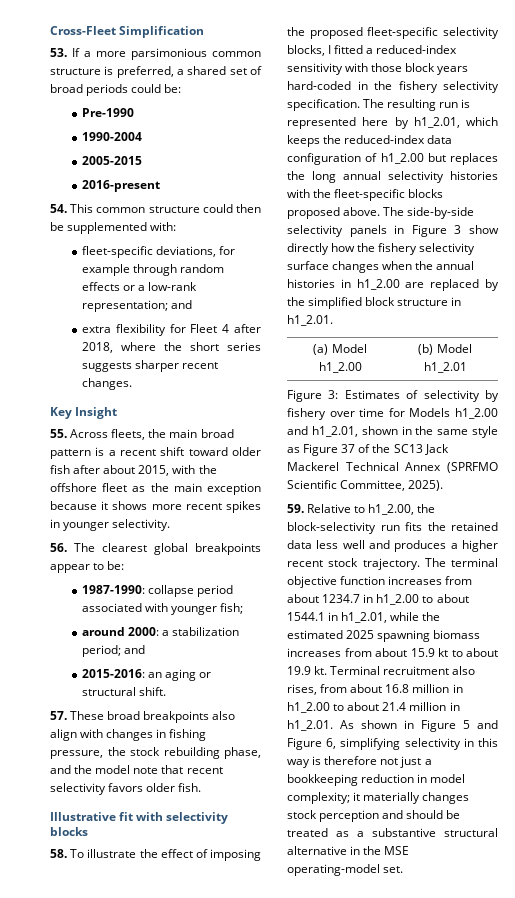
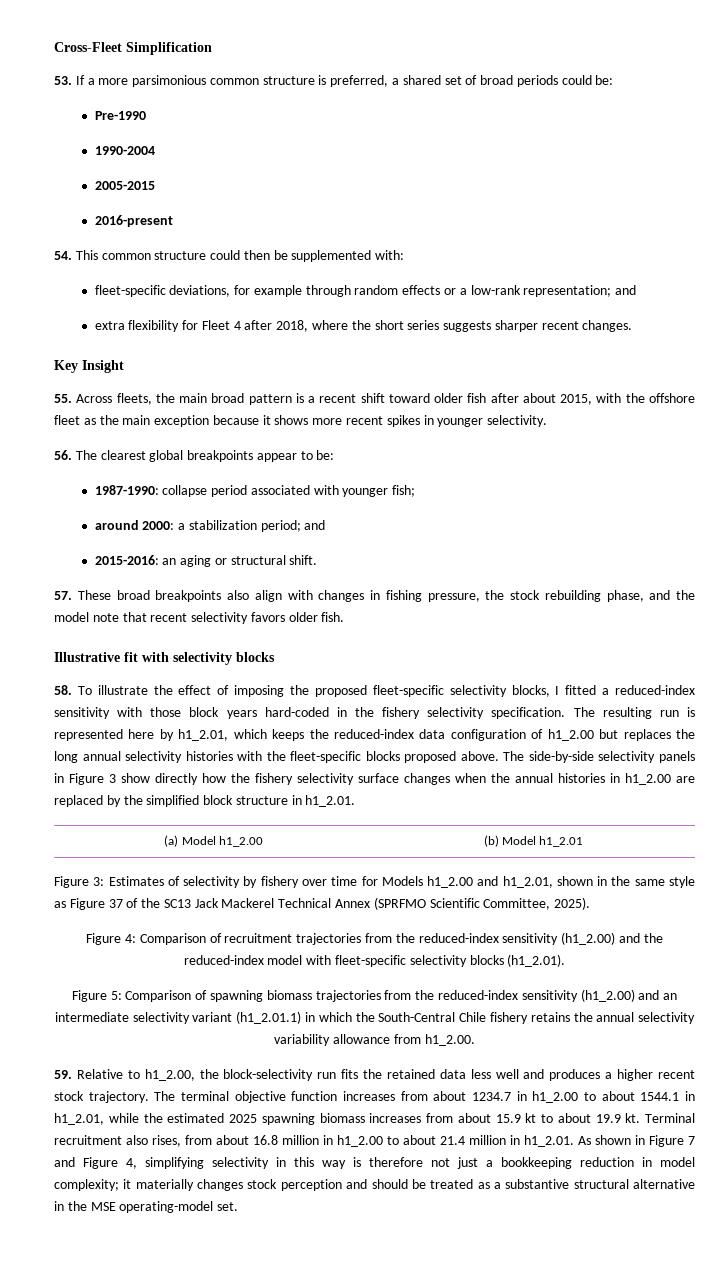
(444, 485) none -> [86,932,663,945] [183,954,566,967] [71,989,678,1002] [54,1011,696,1024] [274,1034,475,1046] // Figure 4: Comparison of recruitment trajectories from the reduced-index sensitivity (h1_2.00) and the reduced-index model with fleet-specific selectivity blocks (h1_2.01). // Figure 5: Comparison of spawning biomass trajectories from the reduced-index sensitivity (h1_2.00) and an intermediate selectivity variant (h1_2.01.1) in which the South-Central Chile fishery retains the annual selectivity variability allowance from h1_2.00.
[463,720,470,729] 5 -> [688,1136,695,1145] 7
[326,738,337,749] 6, -> [126,1158,137,1169] 4,

